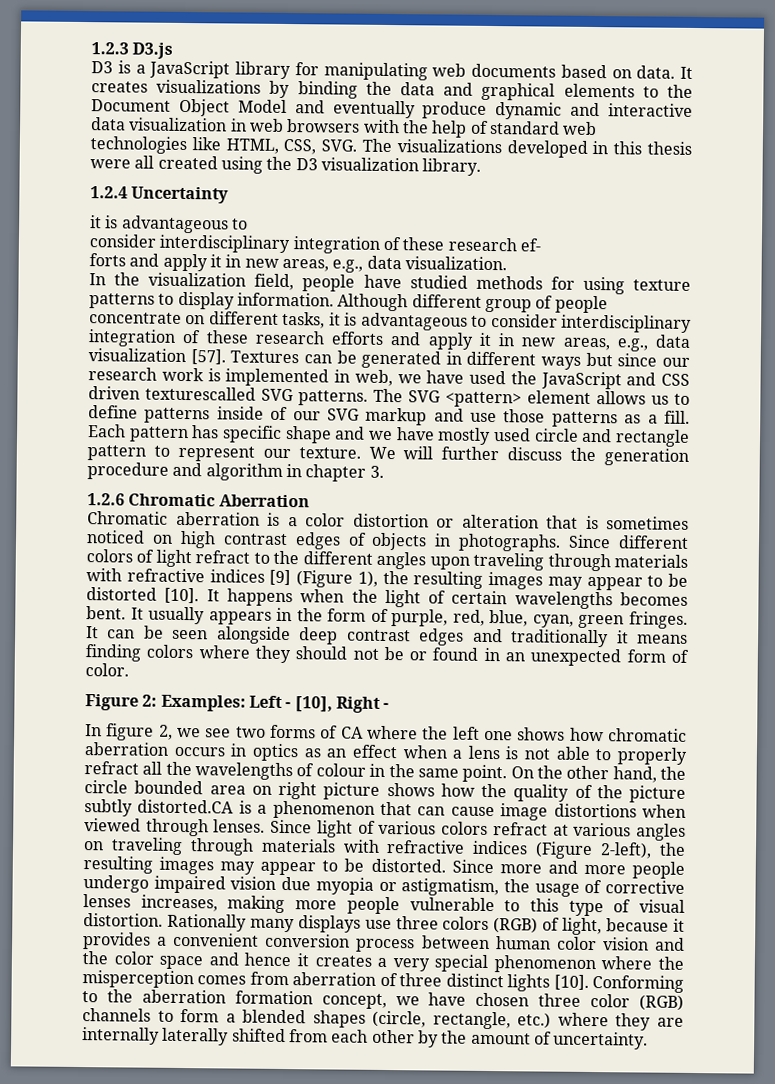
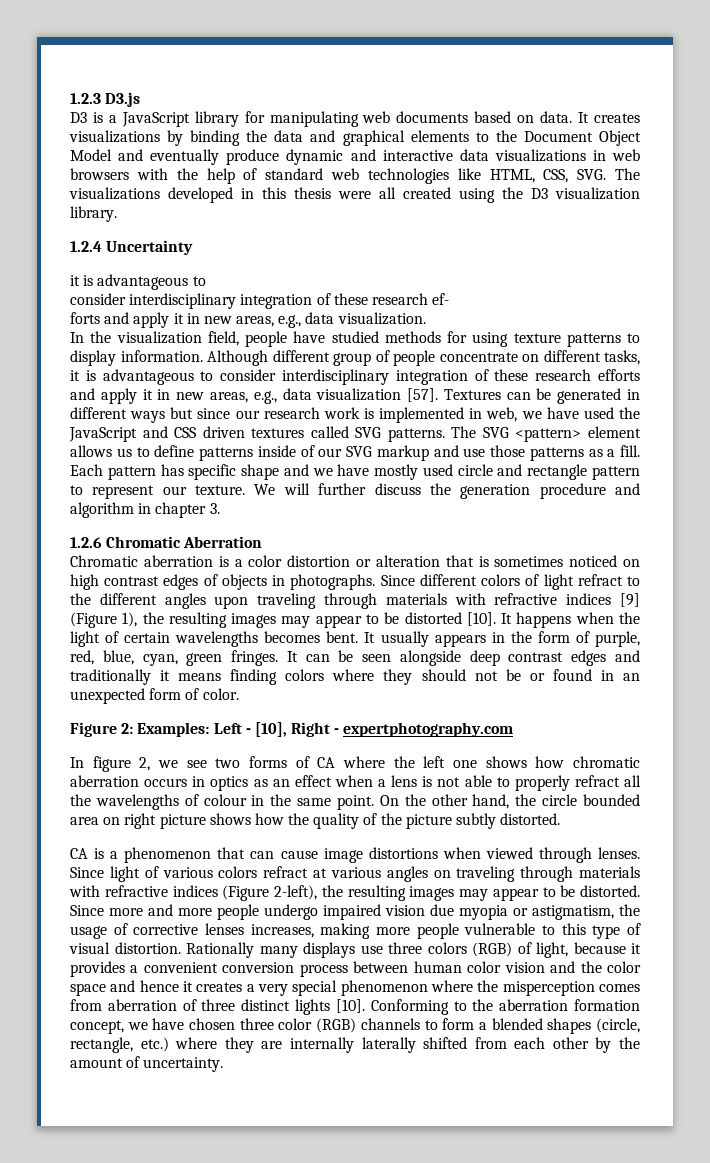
[129,117,228,132] visualization -> [494,149,586,162] visualizations
[145,386,256,401] texturescalled -> [251,426,349,438] textures called
(390, 706) none -> [343,722,514,737] expertphotography.com
[137,799,235,814] distorted.CA -> [500,813,561,825] [70,848,88,859] distorted. // CA

